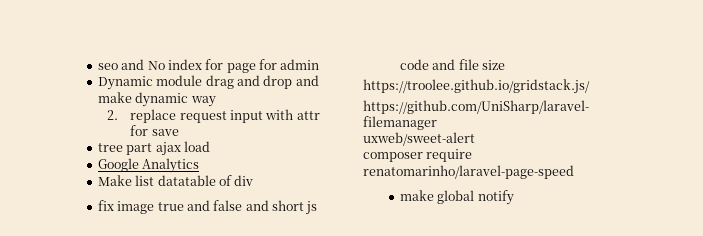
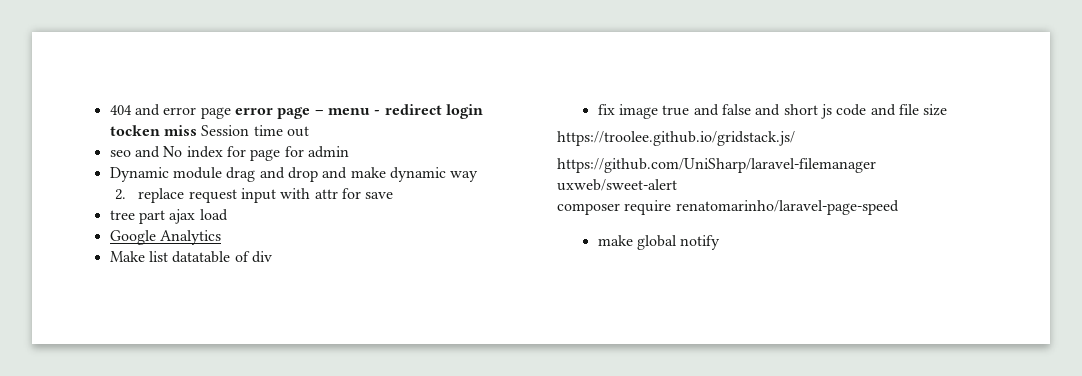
(97, 66) none -> [109,104,483,119] [109,125,310,137] 404 and error page error page – menu - redirect login tocken miss Session time out //

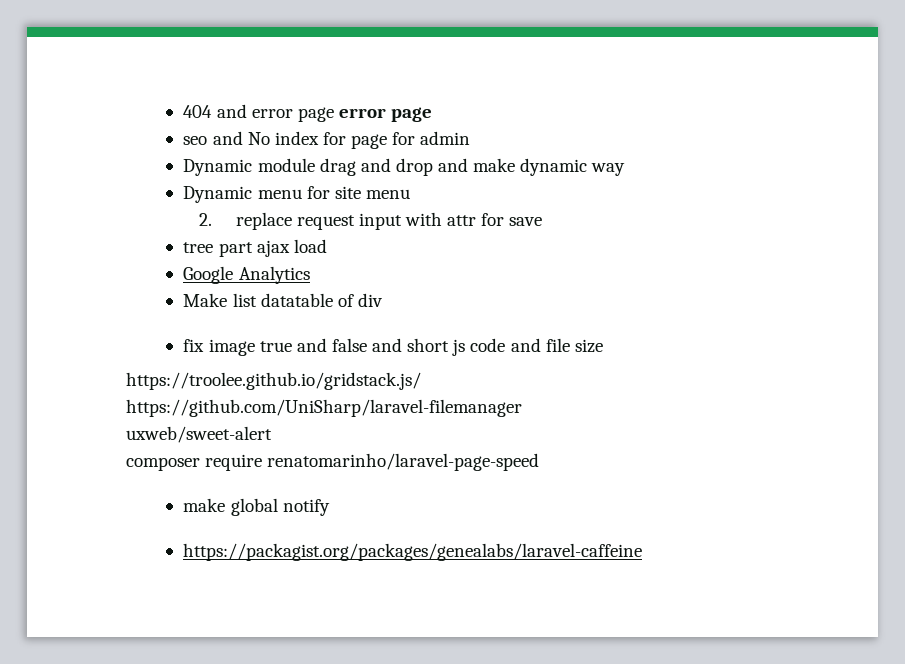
[314,104,483,119] [109,125,310,137] – menu - redirect login tocken miss Session time out -> (433, 114) none
(479, 176) none -> [183,186,410,203] // Dynamic menu for site menu
(721, 242) none -> [183,543,643,561] // https://packagist.org/packages/genealabs/laravel-caffeine

